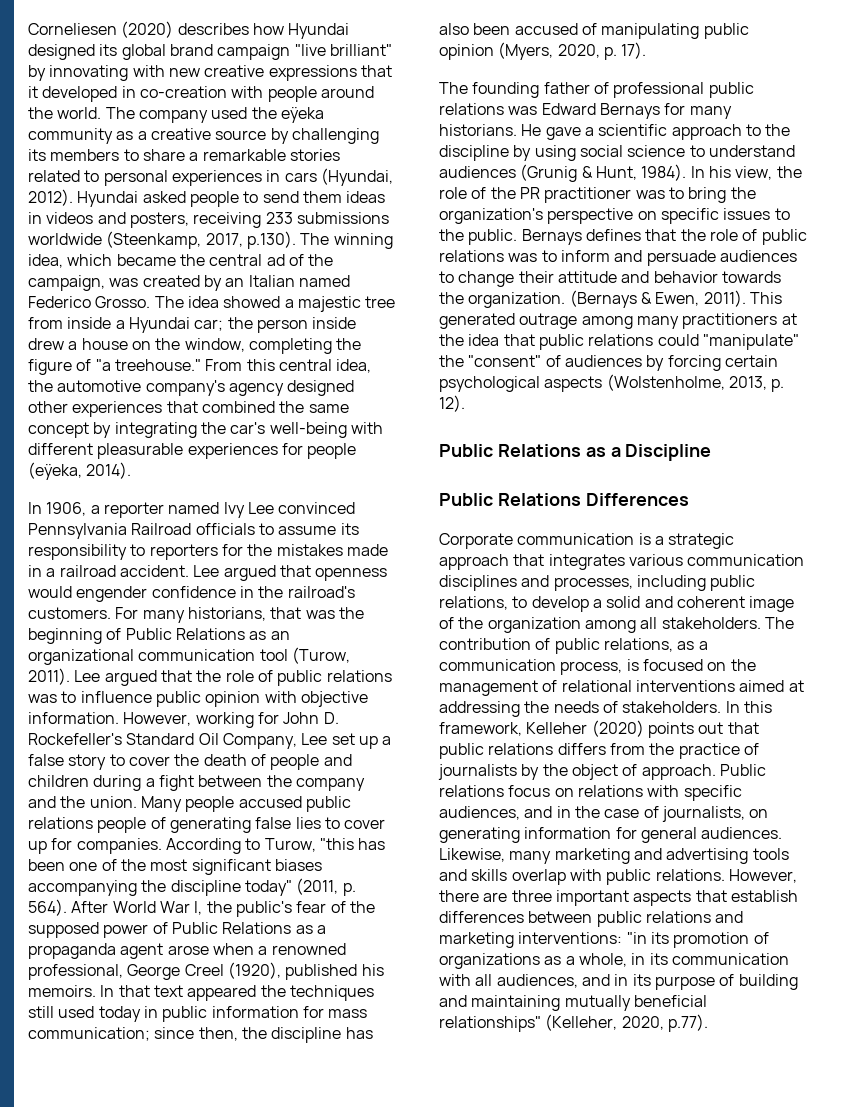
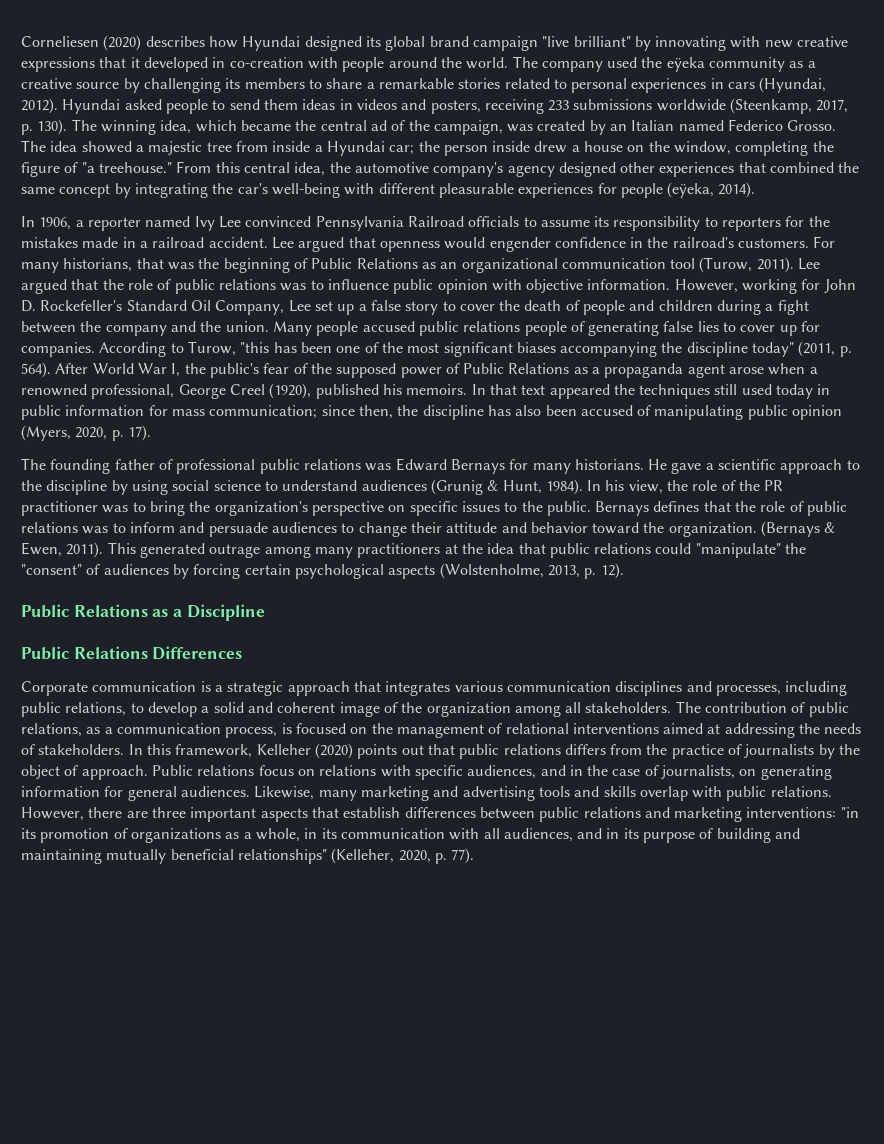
[246,231,296,249] p.130). -> [21,119,68,135] p. 130).
[721,271,781,283] towards -> [592,522,640,534] toward
[667,1014,708,1032] p.77). -> [434,848,475,864] p. 77).

